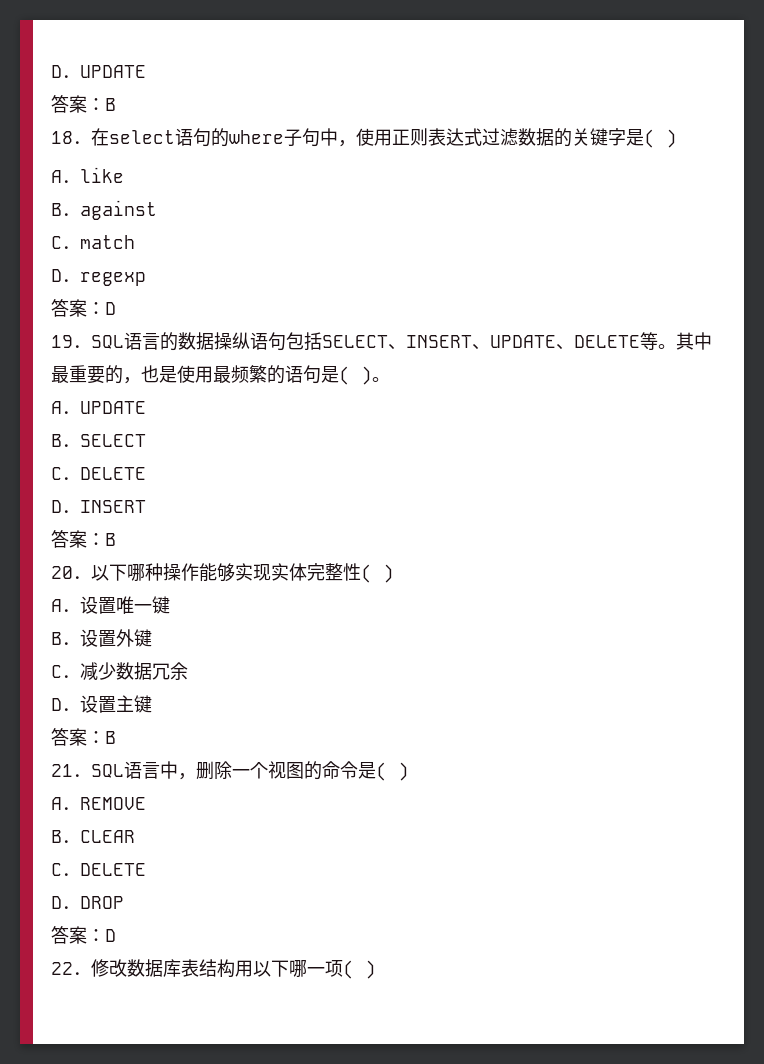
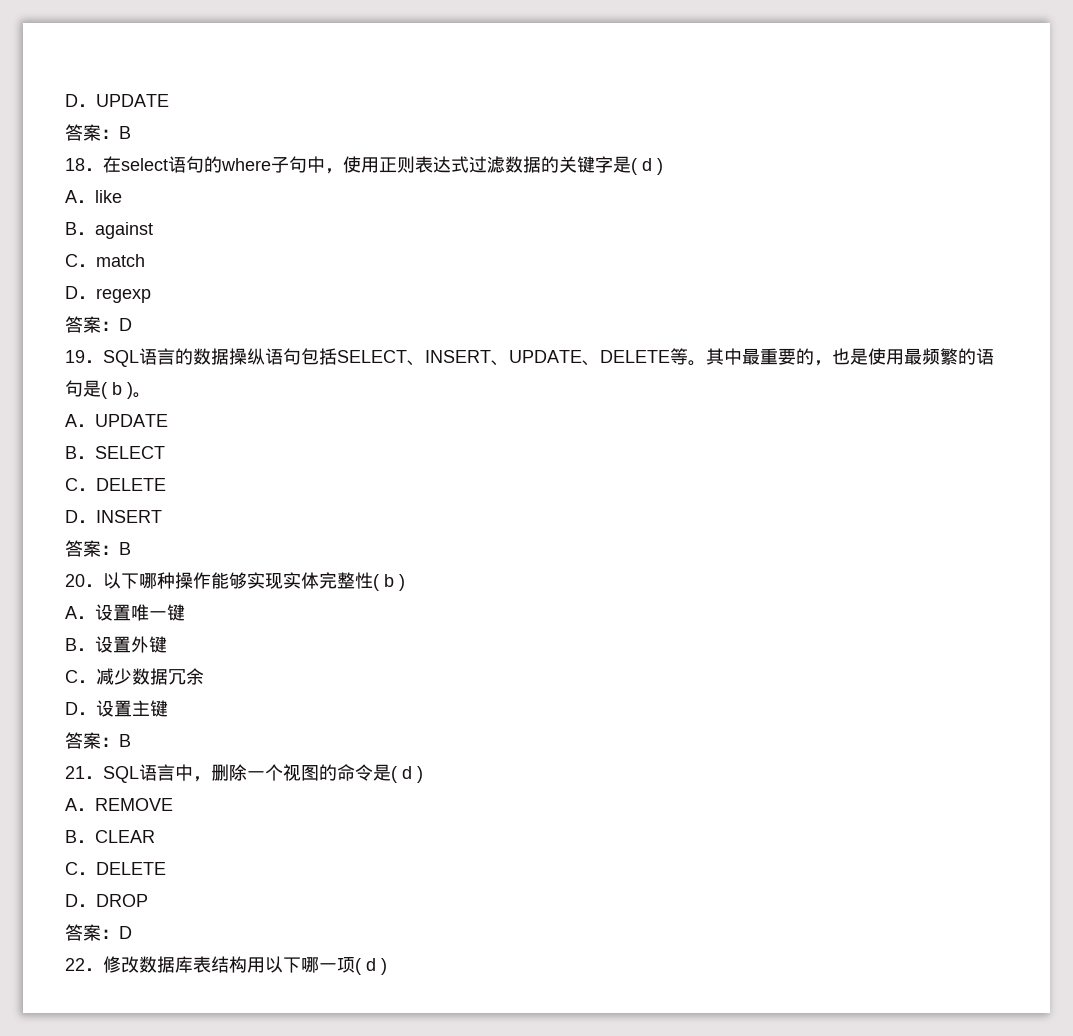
(655, 138) none -> [642,158,652,171] d
(350, 375) none -> [112,382,122,395] b
(372, 573) none -> [384,574,394,587] b
(387, 771) none -> [402,766,412,779] d
(354, 969) none -> [366,958,376,971] d

